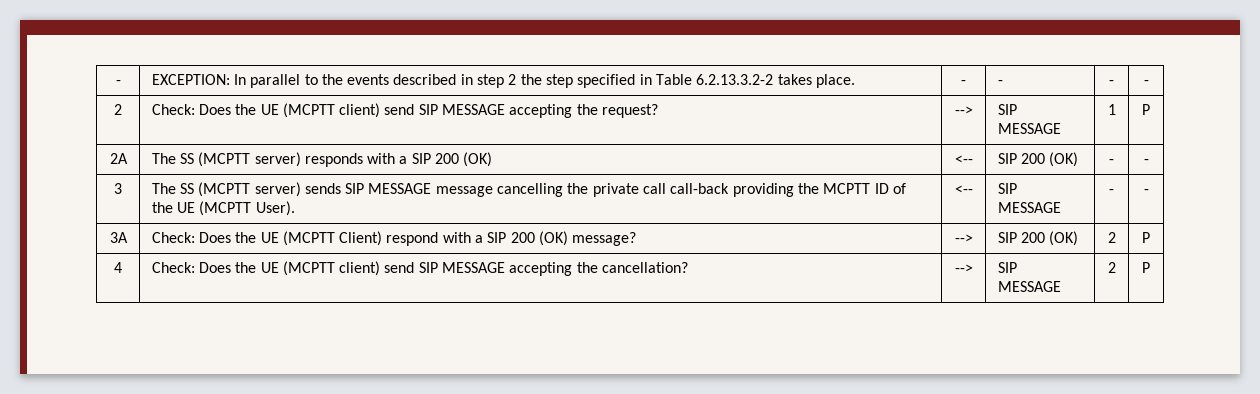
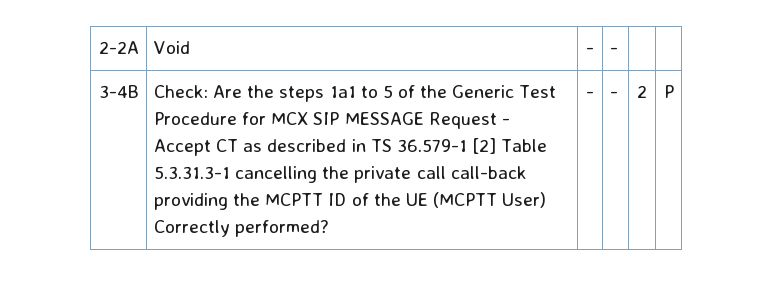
[115,80,121,85] [151,74,856,88] [961,80,966,85] [997,80,1003,85] [1109,80,1114,85] [1143,80,1149,85] [114,104,122,115] [151,103,659,118] [954,106,973,115] [997,104,1017,115] [997,123,1061,134] [1107,104,1116,115] [1142,104,1150,115] [109,153,128,164] [151,152,493,167] [954,155,973,164] [997,152,1079,167] [1109,159,1114,164] [1143,159,1149,164] [114,183,122,194] [151,182,493,197] - | EXCEPTION: In parallel to the events described in step 2 the step specified in Table 6.2.13.3.2-2 takes place. | - | - | - | - // 2 | Check: Does the UE (MCPTT client) send SIP MESSAGE accepting the request? | --> | SIP MESSAGE | 1 | P // 2A | The SS (MCPTT server) responds with a SIP 200 (OK) | <-- | SIP 200 (OK) | - | - // 3 | The SS (MCPTT server) sends SIP MESSAGE message -> [98,41,139,54] [153,41,190,54] [586,47,594,54] [609,47,618,54] [98,85,139,98] [153,85,557,102] [153,112,510,129] [153,138,548,156] [153,166,230,179] 2-2A | Void | - | - | | // 3-4B | Check: Are the steps 1a1 to 5 of the Generic Test Procedure for MCX SIP MESSAGE Request - Accept CT as described in TS 36.579-1 [2] Table 5.3.31.3-1
[255,201,295,216] [954,185,973,194] [997,183,1017,194] [997,202,1061,213] [1109,189,1114,194] [1143,189,1149,194] [109,232,128,243] [151,231,637,246] [954,234,973,243] [997,231,1079,246] [1107,232,1116,243] [1142,232,1150,243] [114,262,122,273] [151,261,689,276] [954,264,973,273] [997,262,1017,273] [997,281,1061,292] User). | <-- | SIP MESSAGE | - | - // 3A | Check: Does the UE (MCPTT Client) respond with a SIP 200 (OK) message? | --> | SIP 200 (OK) | 2 | P // 4 | Check: Does the UE (MCPTT client) send SIP MESSAGE accepting the cancellation? | --> | SIP MESSAGE -> [502,192,547,208] [153,220,330,237] [586,91,594,98] [609,91,618,98] User) Correctly performed? | - | -

